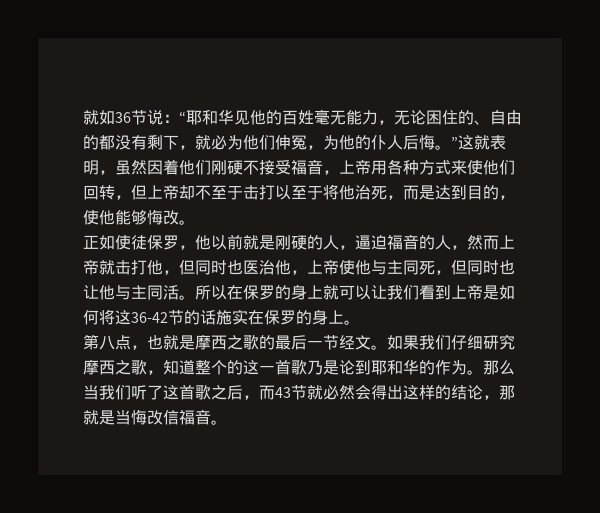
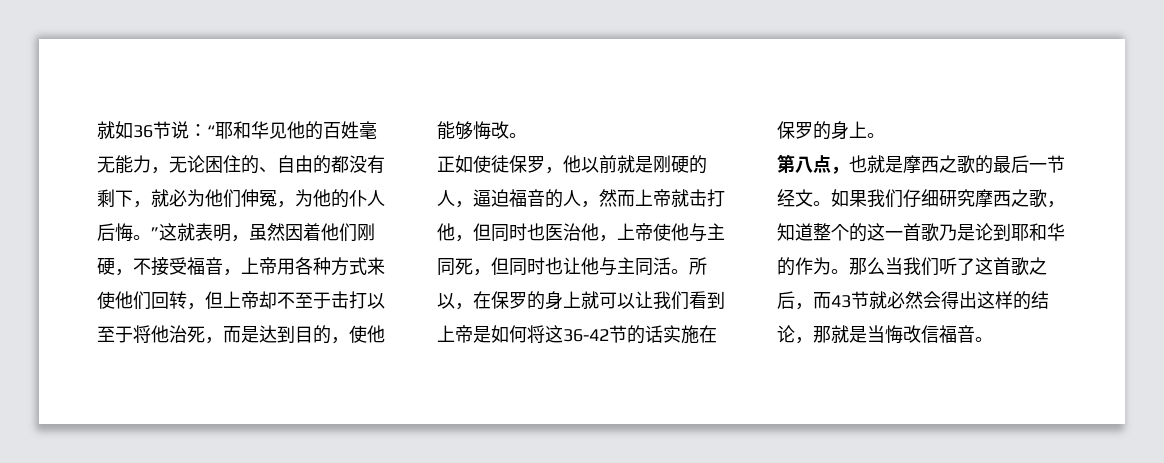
(243, 167) none -> [115,269,133,276] ，
(227, 292) none -> [455,303,473,310] ，
[216,309,248,325] 施实 -> [663,325,699,344] 实施

